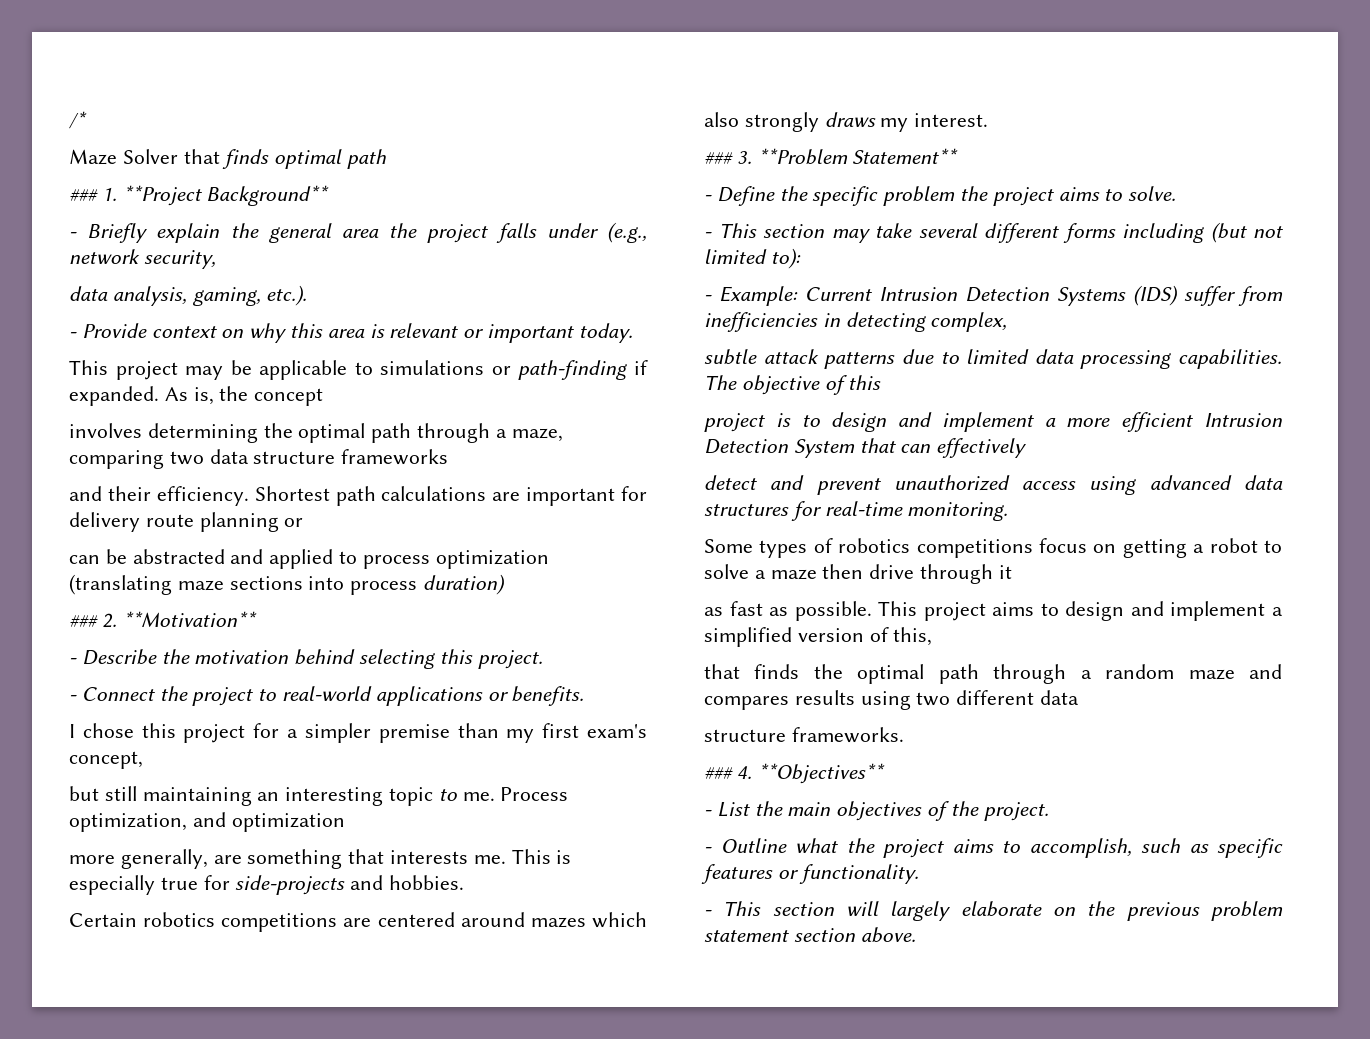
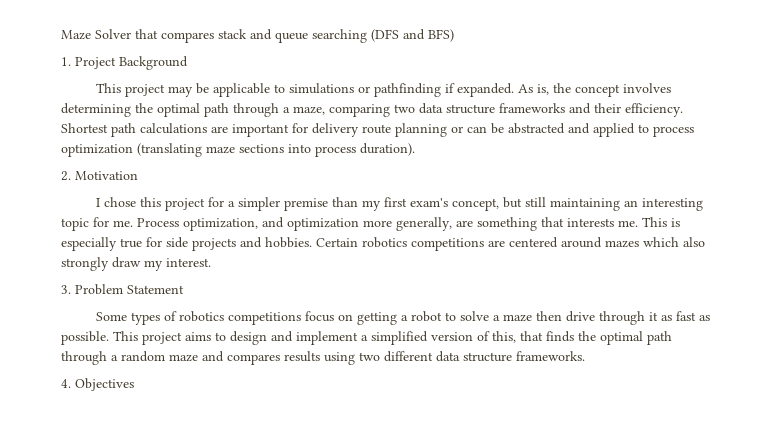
[69,111,87,129] /* // -> (61, 35) none
[222,149,388,169] [69,185,330,206] [69,222,647,243] [69,249,216,269] [69,285,308,306] [69,323,633,343] finds optimal path // ### 1. **Project Background** // - Briefly explain the general area the project falls under (e.g., network security, // data analysis, gaming, etc.). // - Provide context on why this area is relevant or important today. -> [161,29,454,43] [61,56,188,70] compares stack and queue searching (DFS and BFS) // 1. Project Background
[518,360,628,380] path-finding -> [373,83,441,97] pathfinding
(324, 397) // -> (620, 90) none
(449, 457) // -> (565, 108) none
(304, 522) // -> (463, 129) none
[423,574,506,595] [69,611,257,628] [69,649,543,669] [69,686,585,706] duration) // ### 2. **Motivation** // - Describe the motivation behind selecting this project. // - Connect the project to real-world applications or benefits. -> [360,143,415,156] [61,171,138,181] duration). // 2. Motivation
(143, 760) // -> (499, 204) none
[438,789,457,801] to -> [93,217,109,227] for
(345, 822) // -> (359, 224) none
[235,875,346,895] side-projects -> [166,237,236,251] side projects
(465, 882) // -> (312, 242) none
[824,112,876,127] draws -> [112,257,141,268] draw
[704,148,959,165] [704,186,1177,206] [704,222,1283,243] [704,248,801,269] [704,285,1283,306] [704,312,1008,332] [704,349,1282,369] [704,375,882,395] [704,412,1283,432] [704,438,1028,458] [704,475,1283,495] [704,501,1009,521] ### 3. **Problem Statement** // - Define the specific problem the project aims to solve. // - This section may take several different forms including (but not limited to): // - Example: Current Intrusion Detection Systems (IDS) suffer from inefficiencies in detecting complex, // subtle attack patterns due to limited data processing capabilities. The objective of this // project is to design and implement a more efficient Intrusion Detection System that can effectively // detect and prevent unauthorized access using advanced data structures for real-time monitoring. -> [61,284,184,295] 3. Problem Statement
(1012, 572) // -> (658, 316) none
(933, 636) // -> (516, 337) none
(1080, 697) // -> (460, 356) none
[704,763,885,784] [704,801,1049,821] [704,838,1283,858] [701,864,919,884] [704,901,1283,921] [704,927,916,943] ### 4. **Objectives** // - List the main objectives of the project. // - Outline what the project aims to accomplish, such as specific features or functionality. // - This section will largely elaborate on the previous problem statement section above. -> [61,378,134,391] 4. Objectives

